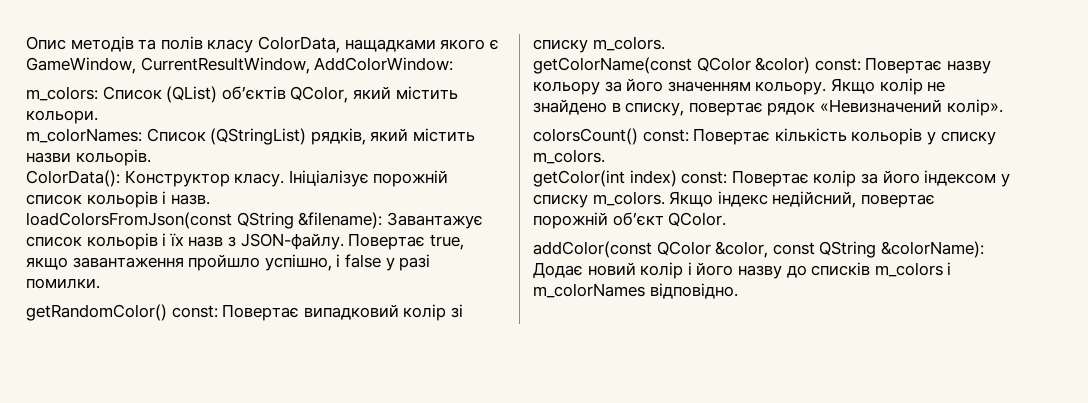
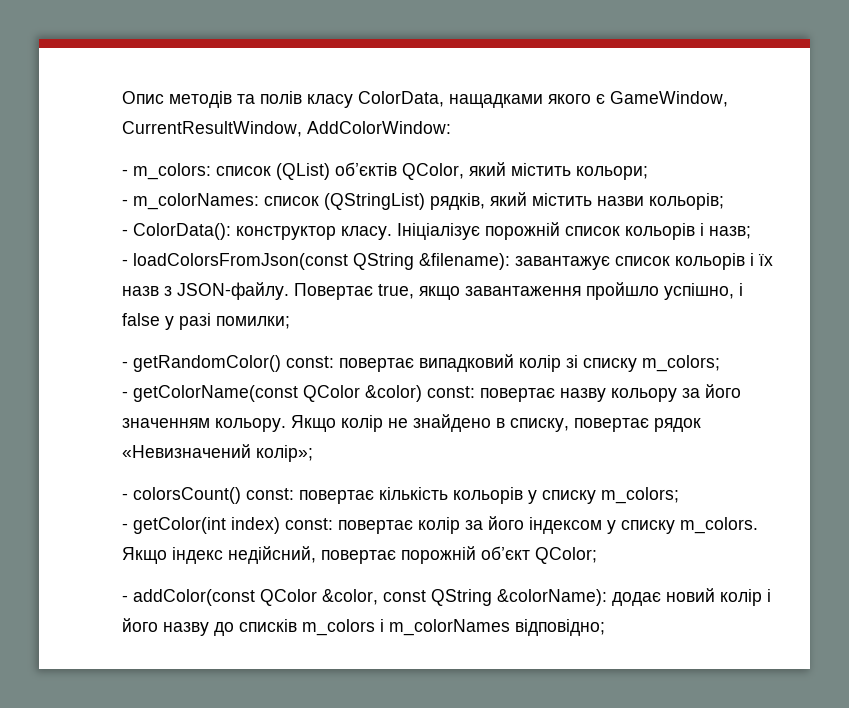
[26,86,162,101] m_colors: Список -> [122,163,271,180] - m_colors: список
[26,110,98,124] [26,128,206,143] кольори. // m_colorNames: Список -> [576,166,648,180] [122,193,319,210] кольори; // - m_colorNames: список
[75,149,151,166] [26,170,230,187] кольорів. // ColorData(): Конструктор -> [649,193,724,210] [122,223,336,240] кольорів; // - ColorData(): конструктор
[170,194,210,205] назв. // -> [709,226,751,239] [122,259,128,266] назв; // -
[386,212,483,229] Завантажує -> [515,256,610,270] завантажує
[26,278,100,289] помилки. // -> [216,316,290,329] [122,361,128,368] помилки; // -
[222,304,300,321] Повертає -> [339,358,414,372] повертає
[592,36,665,51] m_colors. // -> [642,355,720,372] [122,391,128,398] m_colors; // -
[865,57,943,74] Повертає -> [480,388,555,402] повертає
[946,99,1003,116] колір». // -> [256,445,313,462] [122,493,128,500] колір»; // -
[693,128,771,145] Повертає -> [299,490,374,504] повертає
[533,149,605,164] m_colors. // -> [601,487,679,504] [122,523,128,530] m_colors; // -
[731,170,809,187] Повертає -> [338,520,413,534] повертає
[668,212,727,227] QColor. // -> [535,547,597,564] [122,595,128,602] QColor; // -
[533,262,583,278] Додає -> [612,592,661,606] додає
[649,283,738,299] відповідно. -> [515,619,605,636] відповідно;

